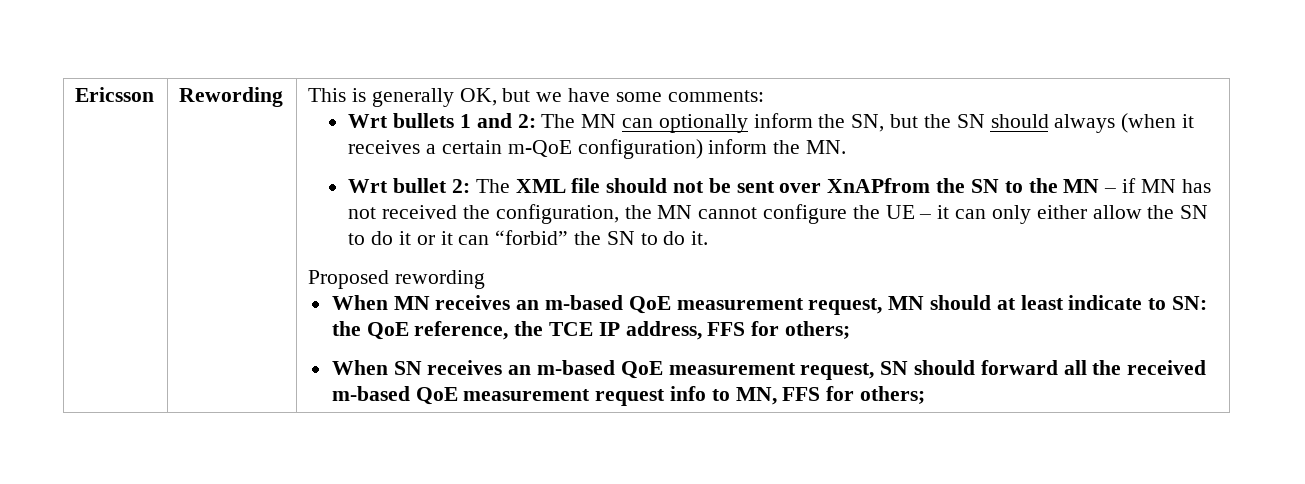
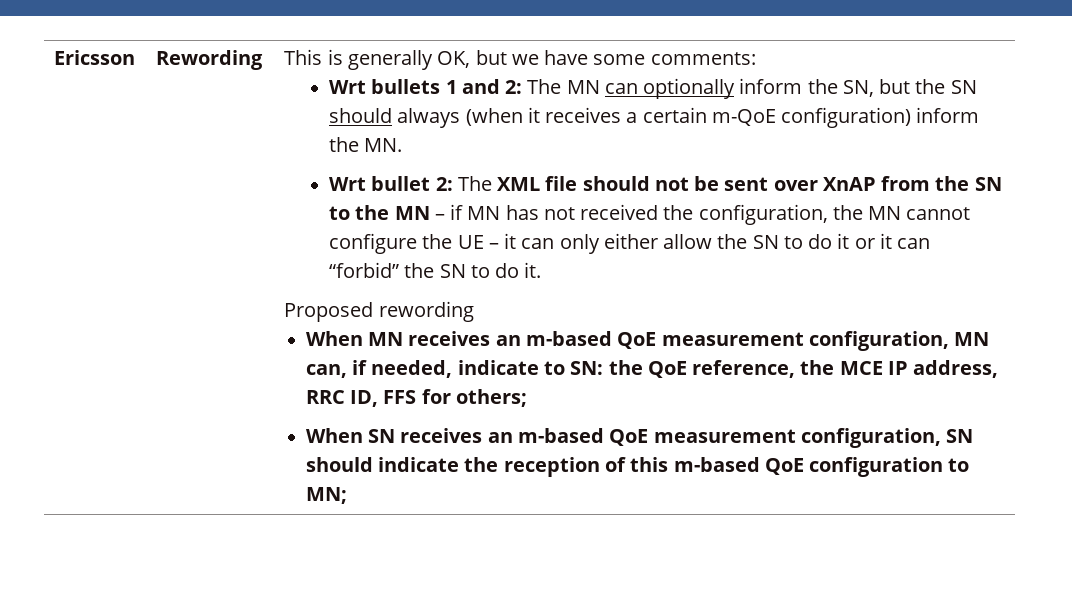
[827,178,931,193] XnAPfrom -> [822,176,931,191] XnAP from
[808,295,1064,315] request, MN should at least -> [808,331,990,351] [305,360,453,378] configuration, MN can, if needed,
[549,322,594,336] TCE -> [839,361,883,375] MCE
(702, 330) none -> [305,390,379,407] RRC ID,
[800,360,1207,380] [331,386,926,406] request, SN should forward all the received m-based QoE measurement request info to MN, FFS for others; -> [800,428,974,448] [305,457,970,477] [305,487,347,504] configuration, SN should indicate the reception of this m-based QoE configuration to MN;

